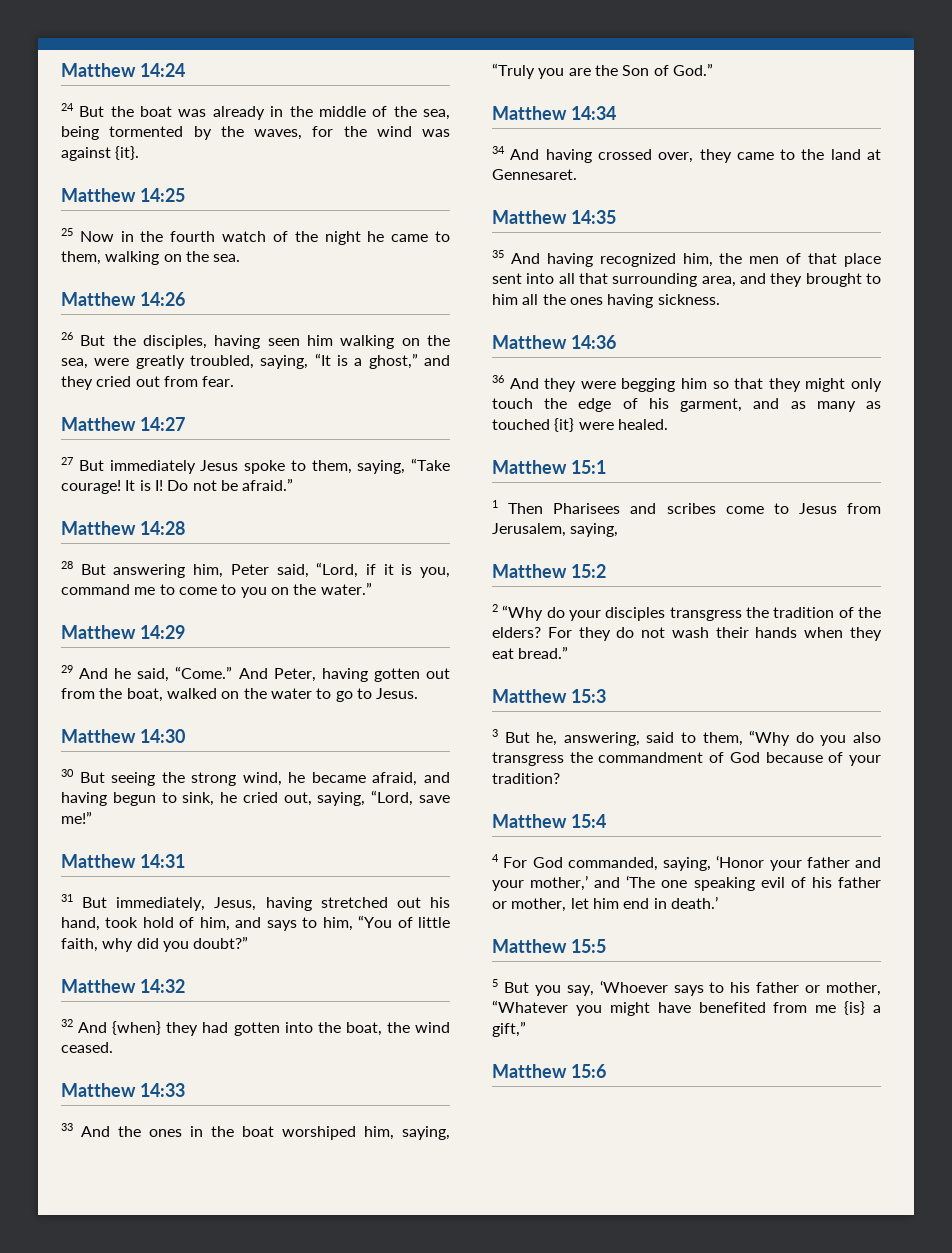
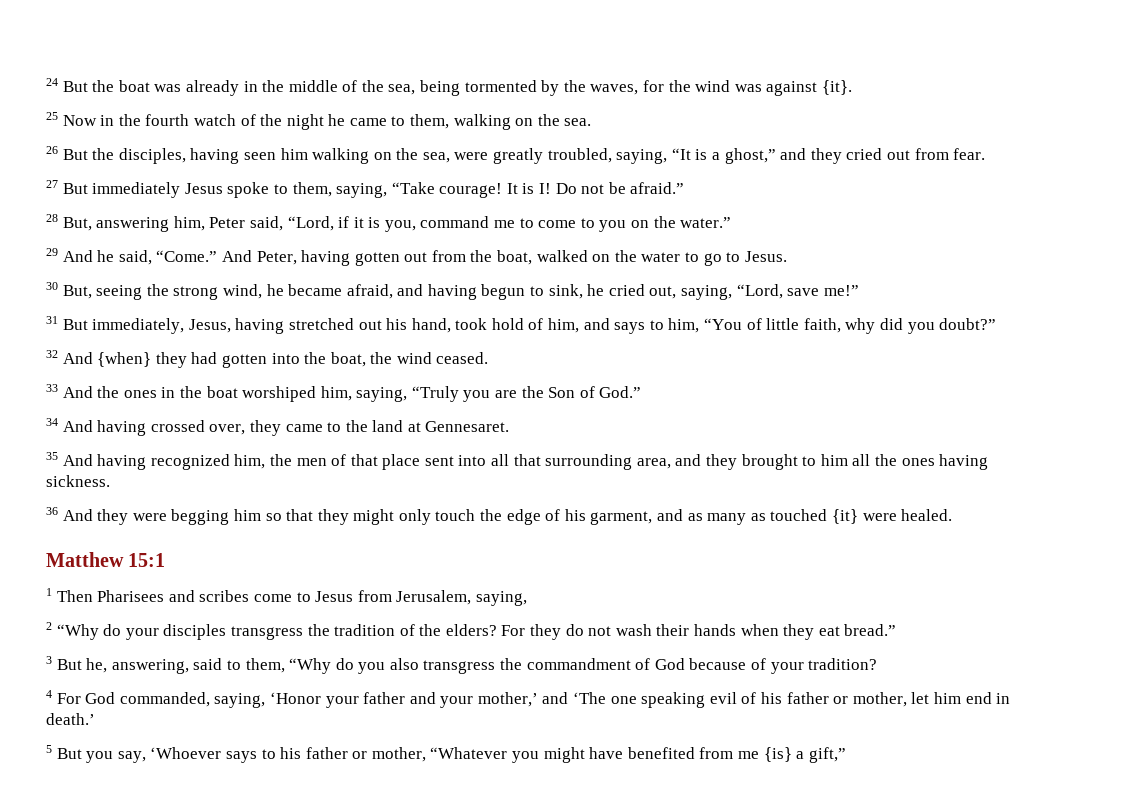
[61,63,185,77] Matthew 14:24 // -> (46, 82) none
[61,188,185,202] // Matthew 14:25 -> (852, 87) none
[61,292,185,306] // Matthew 14:26 -> (592, 122) none
[61,417,185,431] // Matthew 14:27 -> (986, 154) none
[61,521,185,535] // Matthew 14:28 -> (685, 188) none
[80,564,106,575] But -> [62,217,92,231] But,
[61,625,185,639] // Matthew 14:29 -> (732, 222) none
[61,729,185,743] // Matthew 14:30 -> (787, 256) none
[79,772,105,783] But -> [62,285,92,299] But,
[61,854,185,868] // Matthew 14:31 -> (859, 290) none
[61,979,185,993] // Matthew 14:32 -> (997, 324) none
[61,1083,185,1097] // Matthew 14:33 -> (489, 358) none
[492,106,616,120] // Matthew 14:34 -> (642, 392) none
[492,210,616,224] // Matthew 14:35 -> (510, 426) none
[492,335,616,349] // Matthew 14:36 -> (110, 481) none
[492,564,606,578] // Matthew 15:2 -> (527, 598) none
[492,689,606,703] // Matthew 15:3 -> (897, 630) none
[492,814,606,828] // Matthew 15:4 -> (878, 664) none
[492,939,606,953] // Matthew 15:5 -> (95, 719) none
[492,1064,606,1078] // Matthew 15:6 -> (846, 755) none

